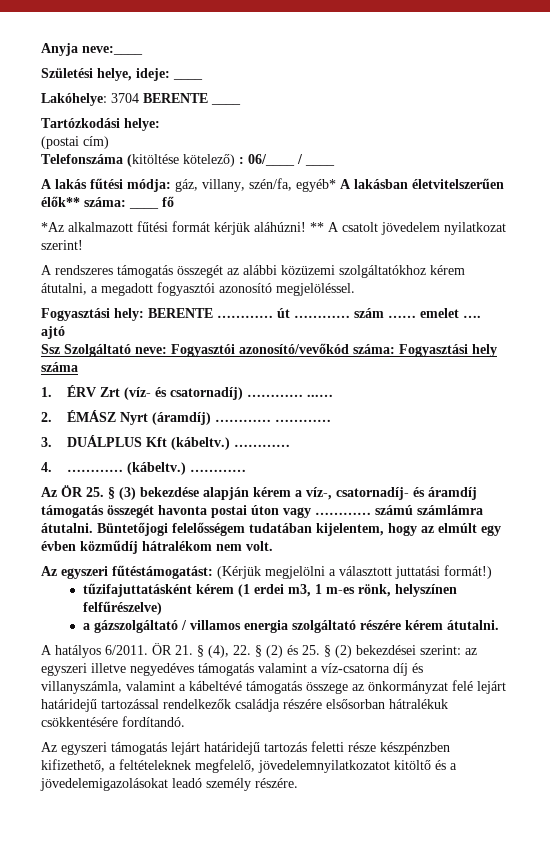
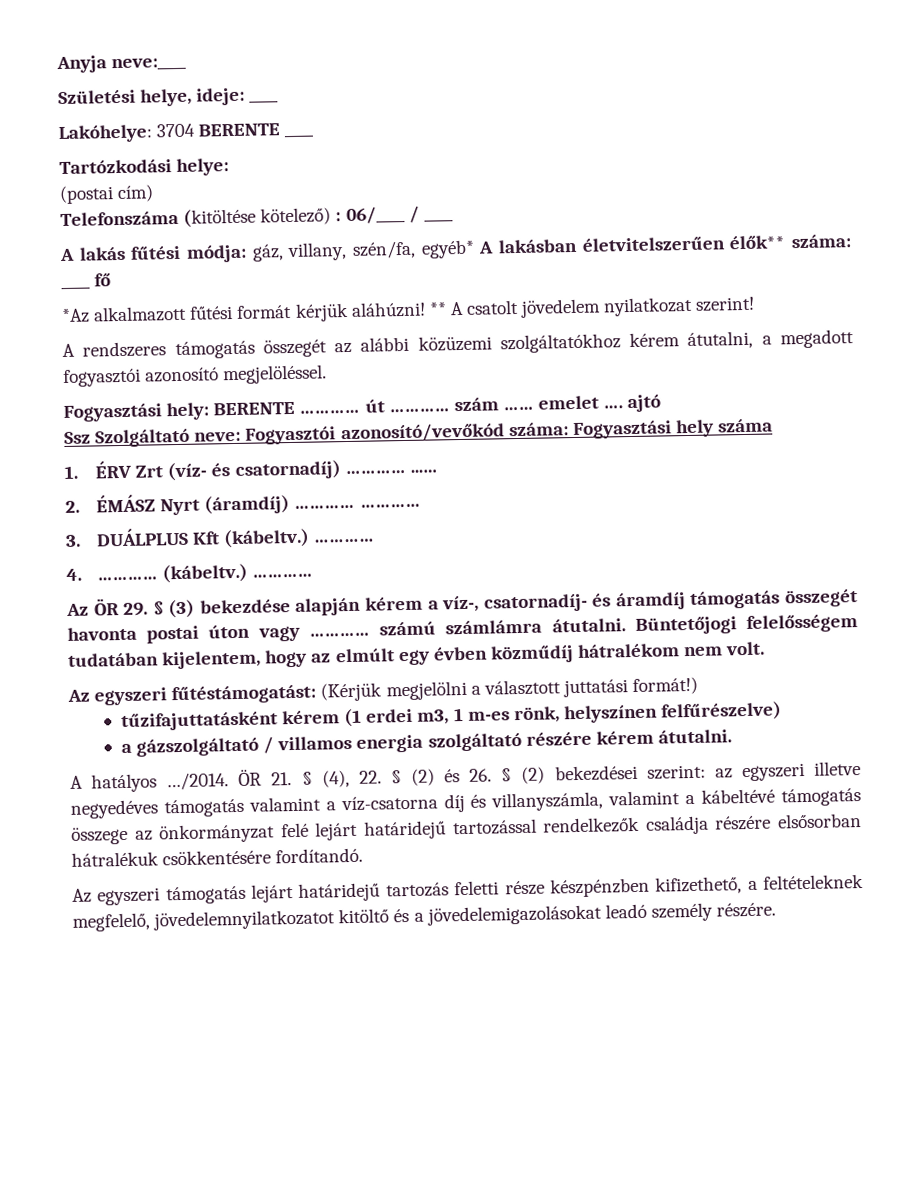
[86,487,104,497] 25. -> [123,602,149,616] 29.
[105,645,148,655] 6/2011. -> [166,772,230,791] …/2014.
[302,645,320,655] 25. -> [469,768,493,782] 26.

